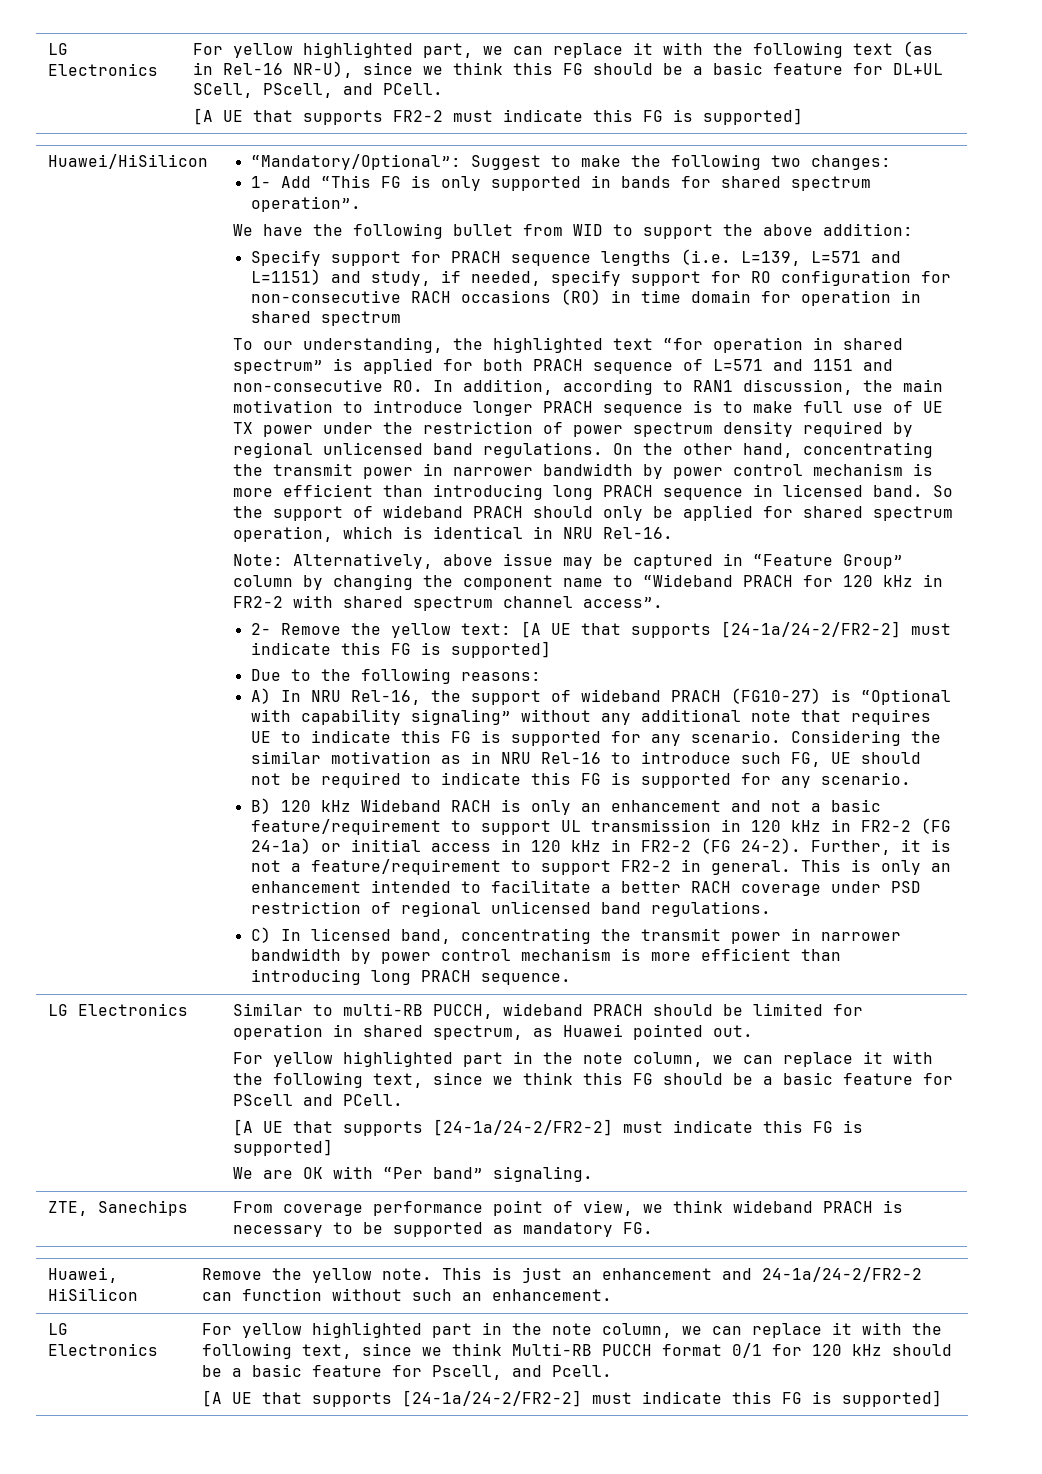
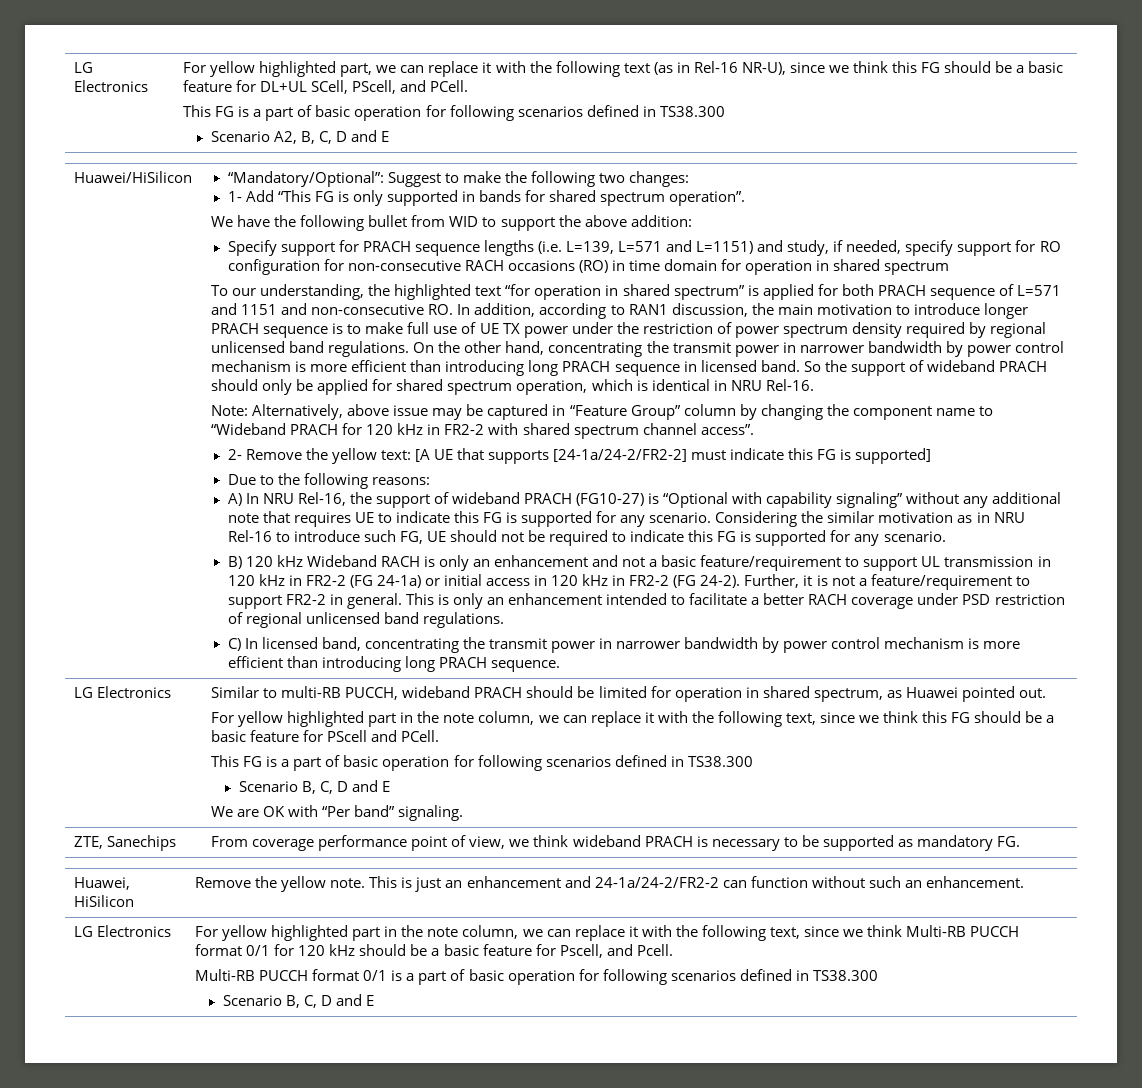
[193,108,804,125] [A UE that supports FR2-2 must indicate this FG is supported] -> [183,105,725,121] [210,130,390,144] This FG is a part of basic operation for following scenarios defined in TS38.300 // Scenario A2, B, C, D and E
[233,1119,864,1136] [233,1139,334,1156] [A UE that supports [24-1a/24-2/FR2-2] must indicate this FG is supported] -> [211,755,753,771] [238,780,391,794] This FG is a part of basic operation for following scenarios defined in TS38.300 // Scenario B, C, D and E
[202,1390,943,1407] [A UE that supports [24-1a/24-2/FR2-2] must indicate this FG is supported] -> [195,969,878,985] [222,994,375,1008] Multi-RB PUCCH format 0/1 is a part of basic operation for following scenarios defined in TS38.300 // Scenario B, C, D and E

